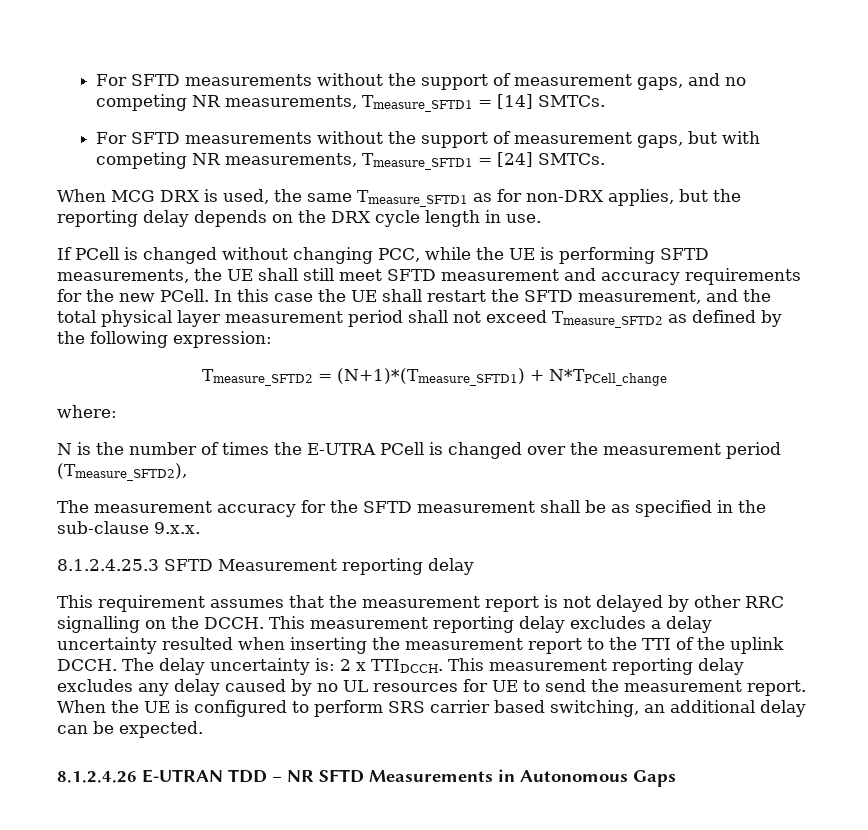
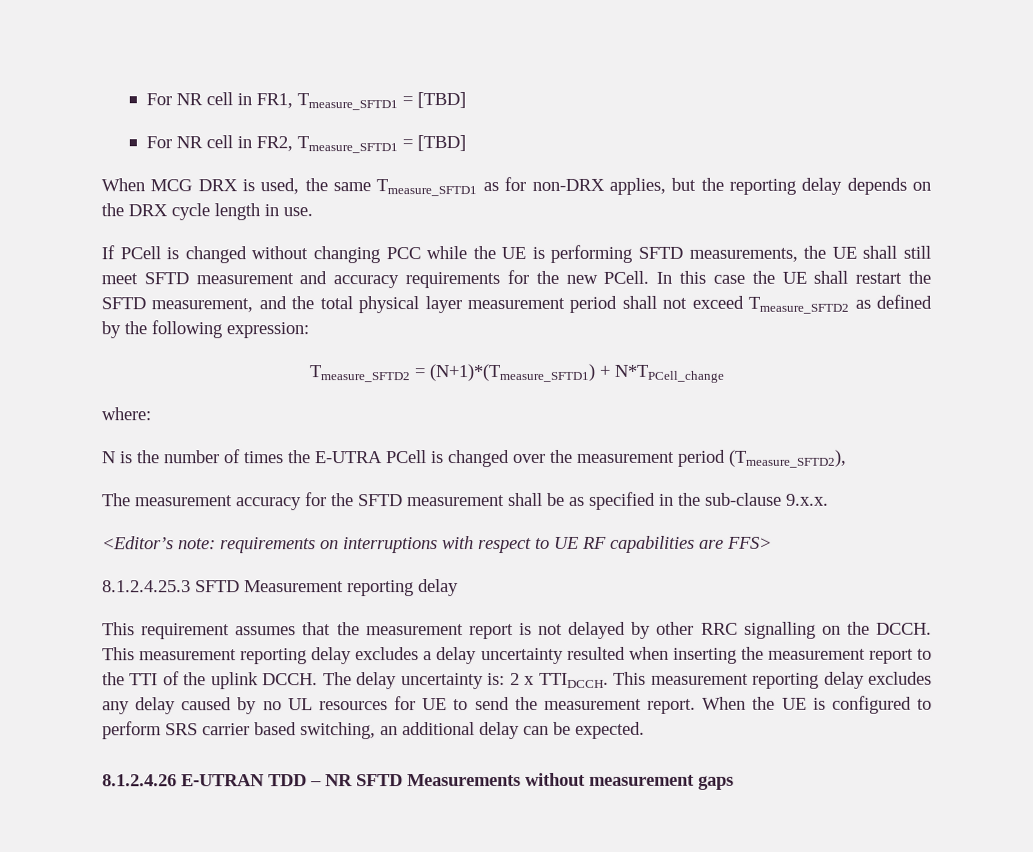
[95,73,746,90] [95,94,605,112] [95,131,760,148] [95,152,605,170] For SFTD measurements without the support of measurement gaps, and no competing NR measurements, Tmeasure_SFTD1 = [14] SMTCs. // For SFTD measurements without the support of measurement gaps, but with competing NR measurements, Tmeasure_SFTD1 = [24] SMTCs. -> [145,92,466,111] [145,135,466,154] For NR cell in FR1, Tmeasure_SFTD1 = [TBD] // For NR cell in FR2, Tmeasure_SFTD1 = [TBD]
[378,248,420,262] PCC, -> [385,247,421,260] PCC
(200, 528) none -> [102,535,772,554] // <Editor’s note: requirements on interruptions with respect to UE RF capabilities are FFS>
[498,769,676,787] in Autonomous Gaps -> [525,772,734,790] without measurement gaps

